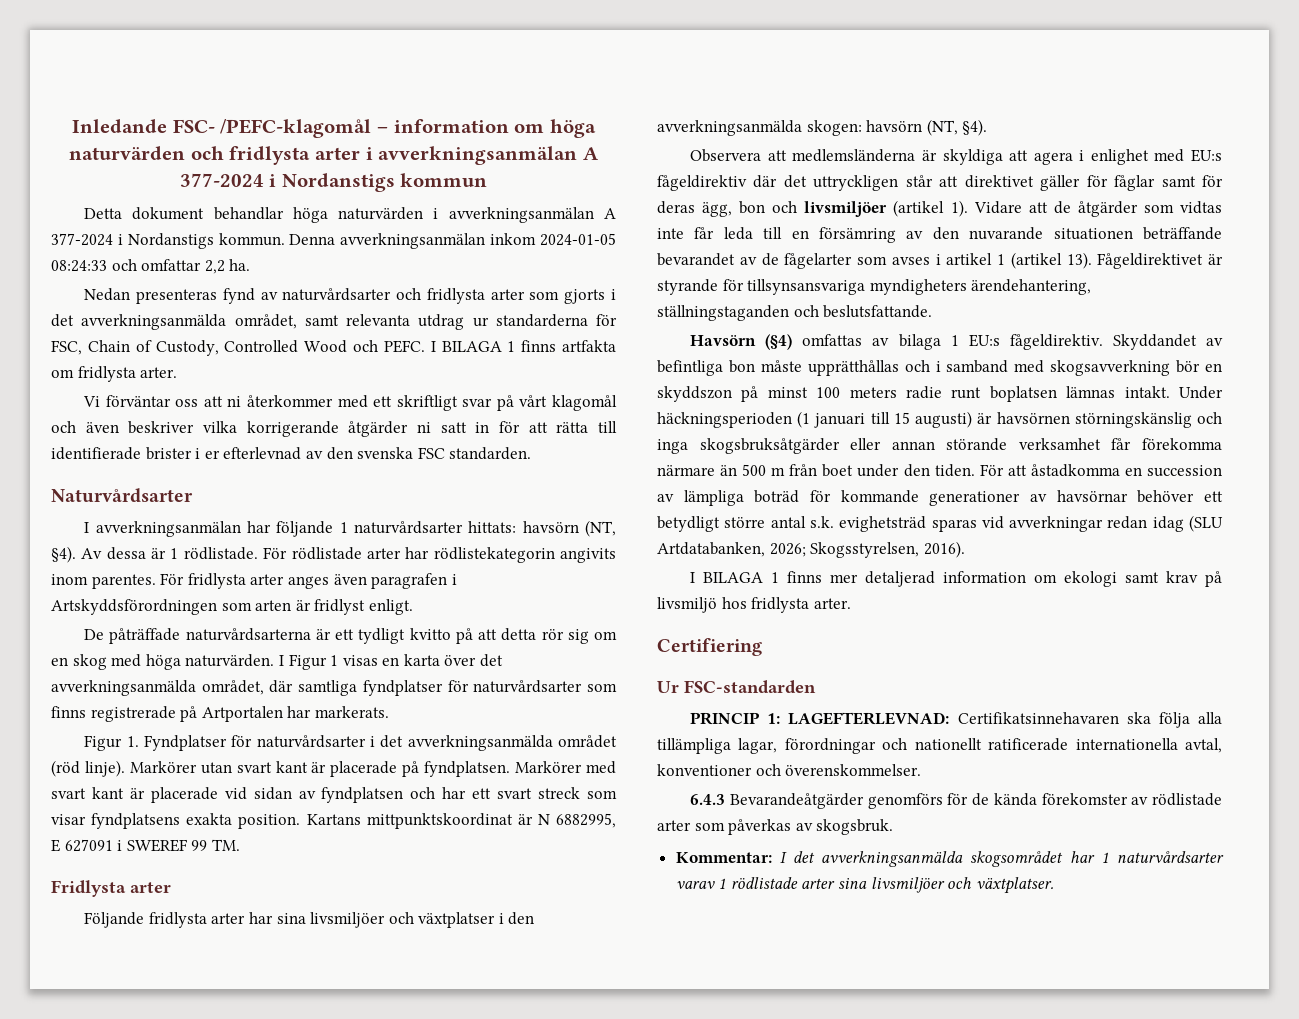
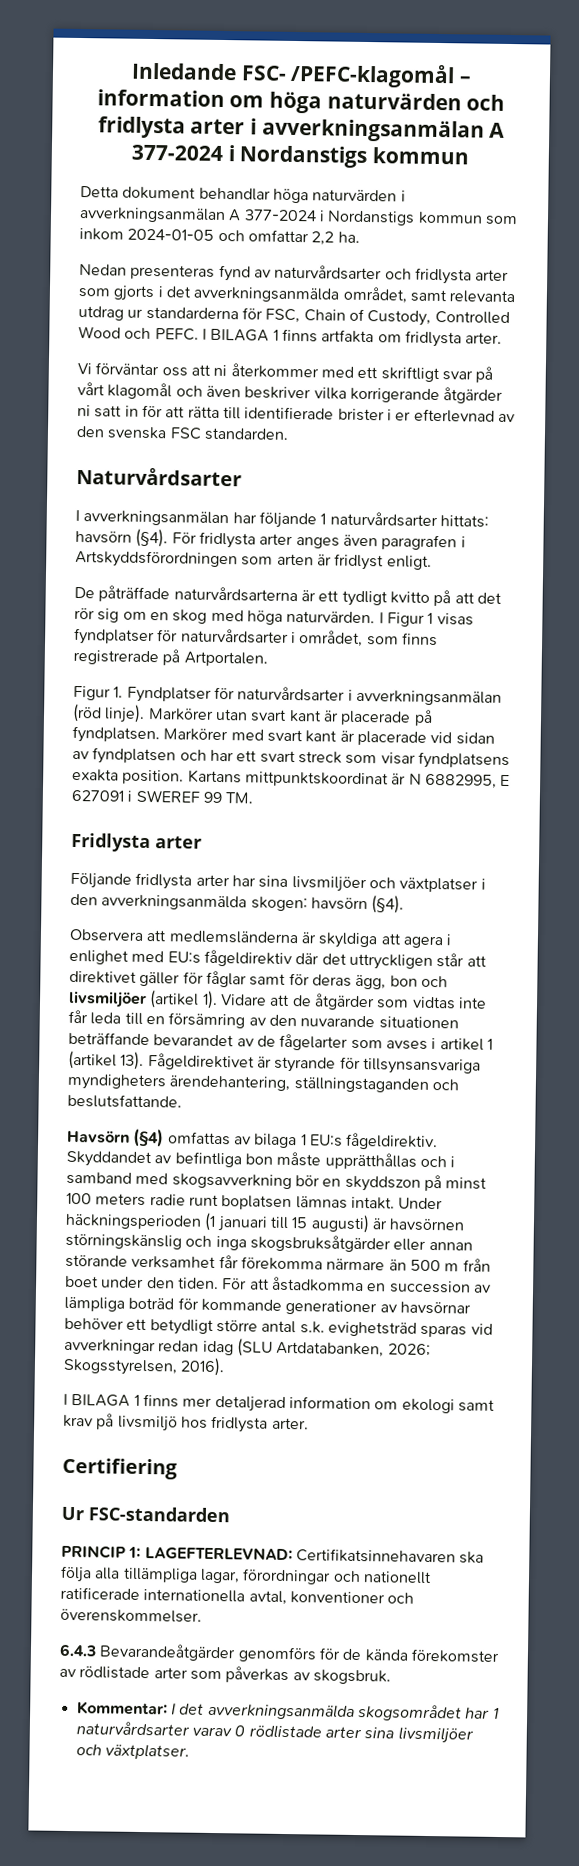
[218,233,486,249] kommun. Denna avverkningsanmälan -> [417,211,518,226] kommun som
[51,260,107,272] 08:24:33 -> (215, 234) none
[584,520,616,537] [51,546,616,563] [51,574,156,589] (NT, §4). Av dessa är 1 rödlistade. För rödlistade arter har rödlistekategorin angivits inom parentes. -> [135,528,169,548] (§4).
[501,628,537,641] detta -> [476,592,502,604] det
[382,654,504,667] [51,680,358,696] en karta över det avverkningsanmälda området, där samtliga -> (474, 619) none
(583, 686) none -> [290,630,364,647] i området,
[201,706,389,722] Artportalen har markerats. -> [183,651,268,667] Artportalen.
[380,735,617,751] det avverkningsanmälda området -> [355,689,502,706] avverkningsanmälan
[926,119,988,136] (NT, §4). -> [371,895,405,914] (§4).
[718,878,727,889] 1 -> [234,1725,246,1737] 0

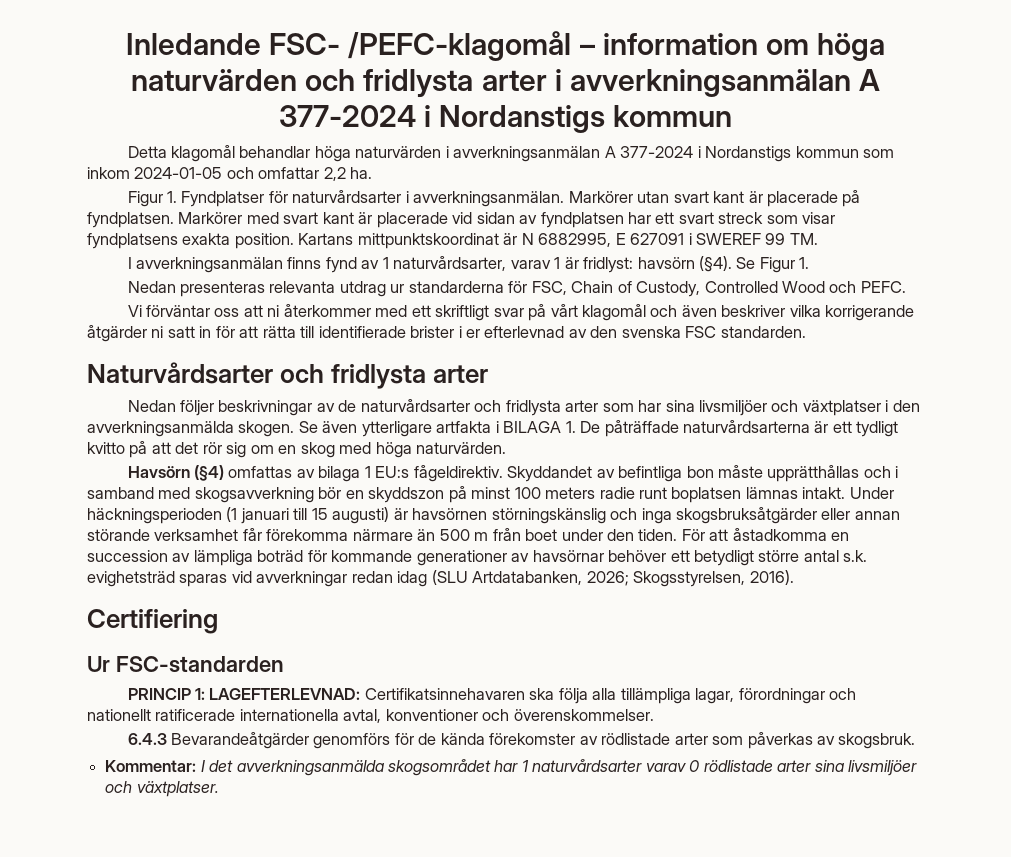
[122,186,197,200] dokument -> [170,145,235,162] klagomål
[79,264,510,285] [78,285,447,304] Nedan presenteras fynd av naturvårdsarter och fridlysta arter som gjorts i det avverkningsanmälda området, samt -> [127,190,861,207] [87,212,836,228] [87,233,818,249] [127,256,810,273] [127,281,265,297] Figur 1. Fyndplatser för naturvårdsarter i avverkningsanmälan. Markörer utan svart kant är placerade på fyndplatsen. Markörer med svart kant är placerade vid sidan av fyndplatsen har ett svart streck som visar fyndplatsens exakta position. Kartans mittpunktskoordinat är N 6882995, E 627091 i SWEREF 99 TM. // I avverkningsanmälan finns fynd av 1 naturvårdsarter, varav 1 är fridlyst: havsörn (§4). Se Figur 1. // Nedan presenteras
[201,328,503,348] I BILAGA 1 finns artfakta om fridlysta arter. -> (906, 287) none
[75,509,489,529] [75,528,466,551] [75,549,432,571] // I avverkningsanmälan har följande 1 naturvårdsarter hittats: havsörn (§4). För fridlysta arter anges även paragrafen i Artskyddsförordningen som arten är fridlyst enligt. // -> [280,364,489,389] [127,399,920,416] [87,421,576,437] och fridlysta arter // Nedan följer beskrivningar av de naturvårdsarter och fridlysta arter som har sina livsmiljöer och växtplatser i den avverkningsanmälda skogen. Se även ytterligare artfakta i BILAGA 1.
[378,612,474,627] [74,627,438,647] [73,649,268,667] [73,685,502,706] [72,703,433,726] [72,725,495,746] [72,747,510,770] [72,768,511,789] [71,789,254,804] [71,832,202,853] [70,872,486,893] [70,893,405,914] [69,928,452,949] [69,949,487,971] [69,970,448,990] [68,990,487,1011] [68,1009,459,1030] [68,1031,493,1051] [68,1050,481,1075] [67,1073,459,1093] [67,1093,182,1109] I Figur 1 visas fyndplatser för naturvårdsarter i området, som finns registrerade på Artportalen. // Figur 1. Fyndplatser för naturvårdsarter i avverkningsanmälan (röd linje). Markörer utan svart kant är placerade på fyndplatsen. Markörer med svart kant är placerade vid sidan av fyndplatsen och har ett svart streck som visar fyndplatsens exakta position. Kartans mittpunktskoordinat är N 6882995, E 627091 i SWEREF 99 TM. // Fridlysta arter // Följande fridlysta arter har sina livsmiljöer och växtplatser i den avverkningsanmälda skogen: havsörn (§4). // Observera att medlemsländerna är skyldiga att agera i enlighet med EU:s fågeldirektiv där det uttryckligen står att direktivet gäller för fåglar samt för deras ägg, bon och livsmiljöer (artikel 1). Vidare att de åtgärder som vidtas inte får leda till en försämring av den nuvarande situationen beträffande bevarandet av de fågelarter som avses i artikel 1 (artikel 13). Fågeldirektivet är styrande för tillsynsansvariga myndigheters ärendehantering, ställningstaganden och beslutsfattande. -> (507, 448) none
[63,1393,495,1414] [63,1413,309,1433] // I BILAGA 1 finns mer detaljerad information om ekologi samt krav på livsmiljö hos fridlysta arter. -> (794, 577) none

